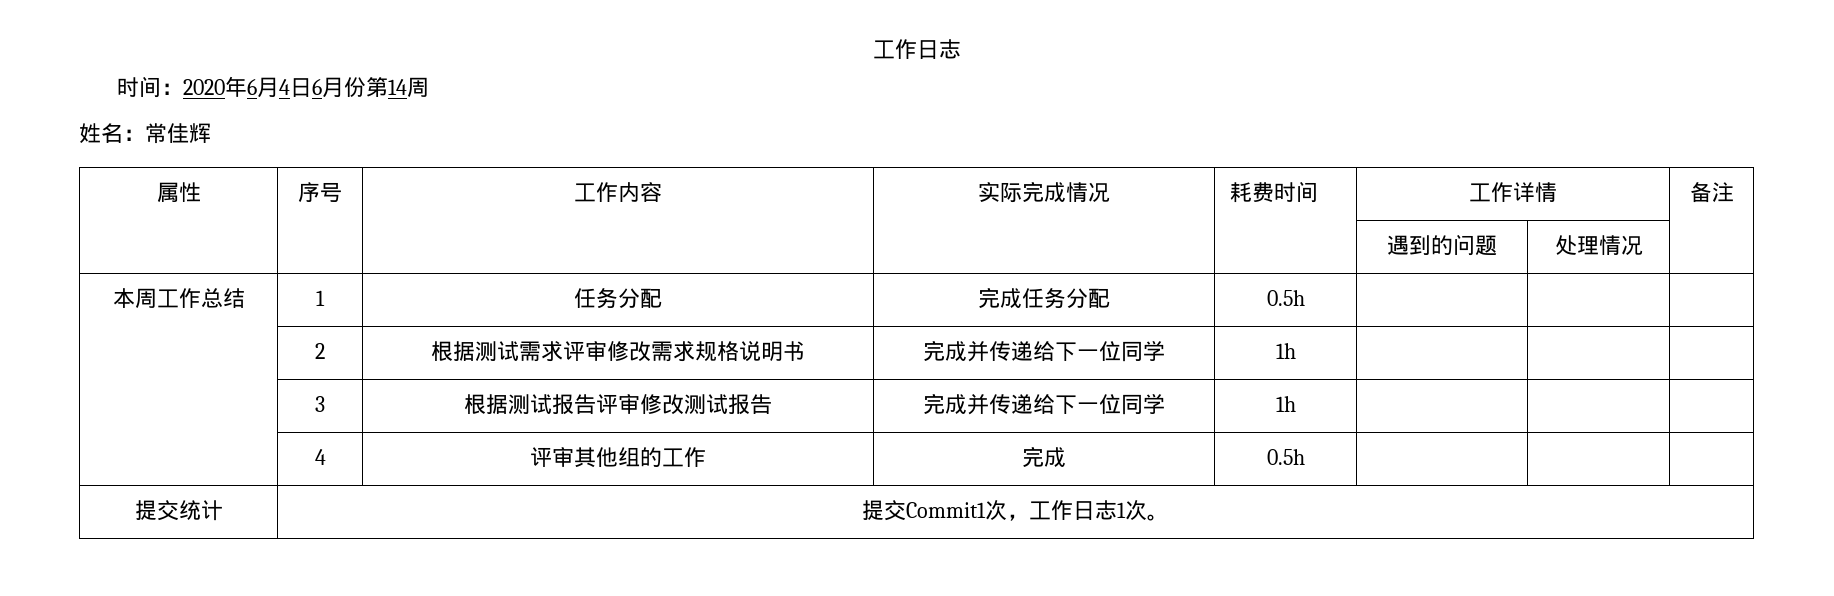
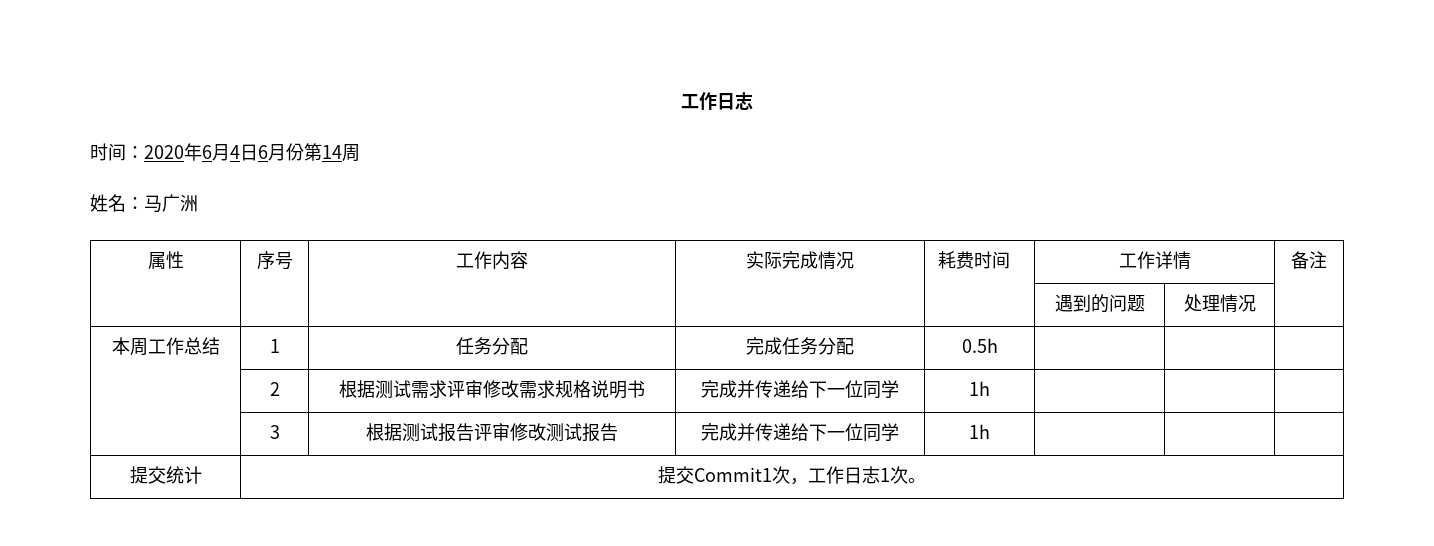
[145,123,211,144] 常佳辉 -> [144,194,198,213] 马广洲
[314,449,326,465] [530,447,706,468] [1022,446,1066,467] [1266,449,1305,465] // | 4 | 评审其他组的工作 | 完成 | 0.5h | | | -> (990, 431) none

